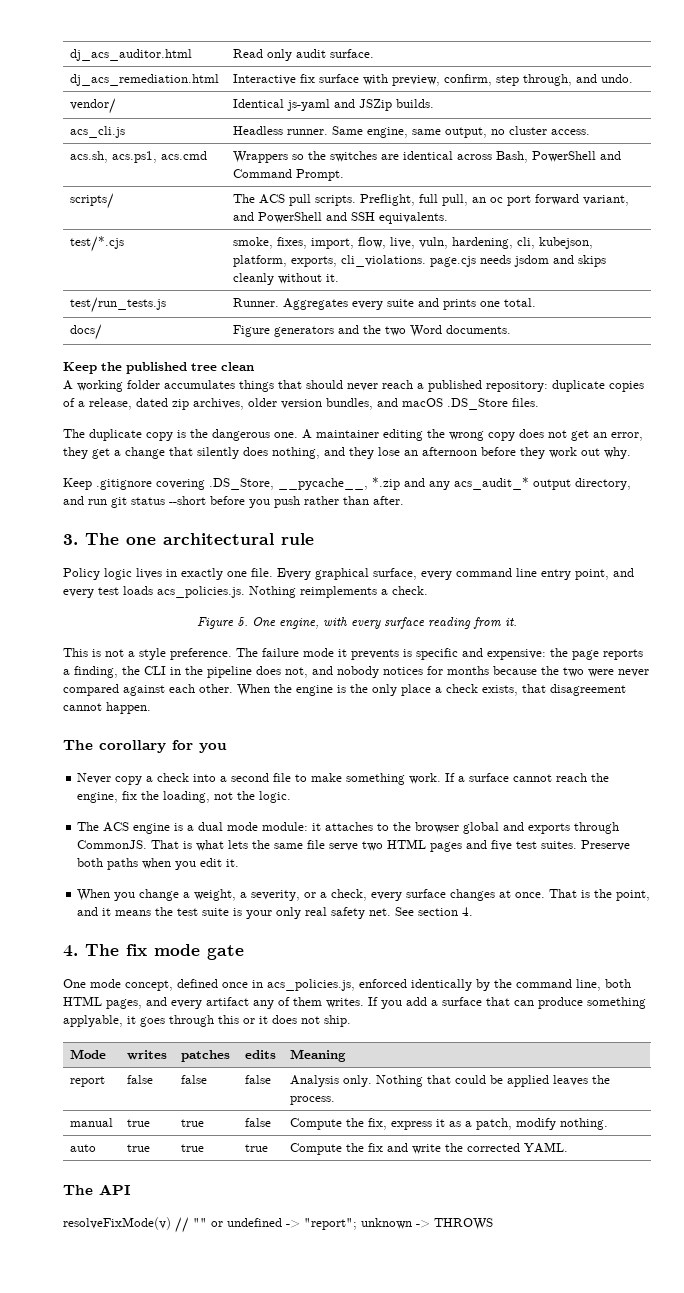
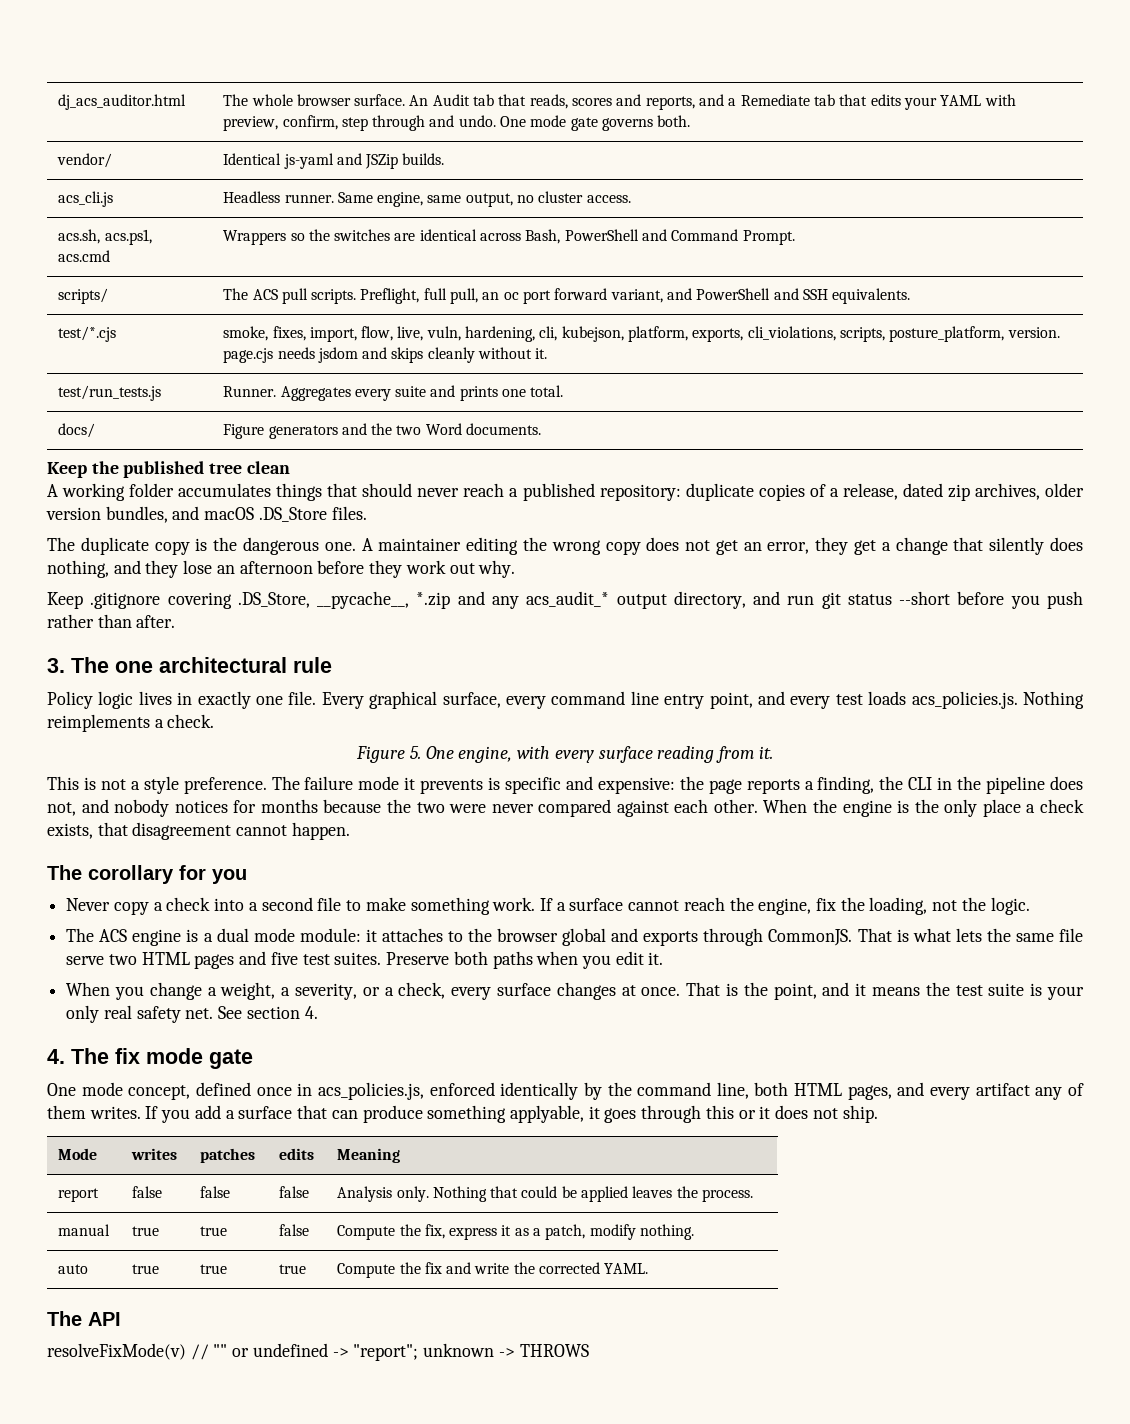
[232,49,374,61] [69,74,219,86] [232,74,359,85] Read only audit surface. // dj_acs_remediation.html | Interactive fix surface -> [223,94,982,110] The whole browser surface. An Audit tab that reads, scores and reports, and a Remediate tab that edits your YAML
[522,74,572,86] through, -> [372,115,426,131] through
(633, 78) none -> [500,115,691,131] One mode gate governs both.
[340,255,426,267] cli_violations. -> [747,326,1060,342] cli_violations, scripts, posture_platform, version.

